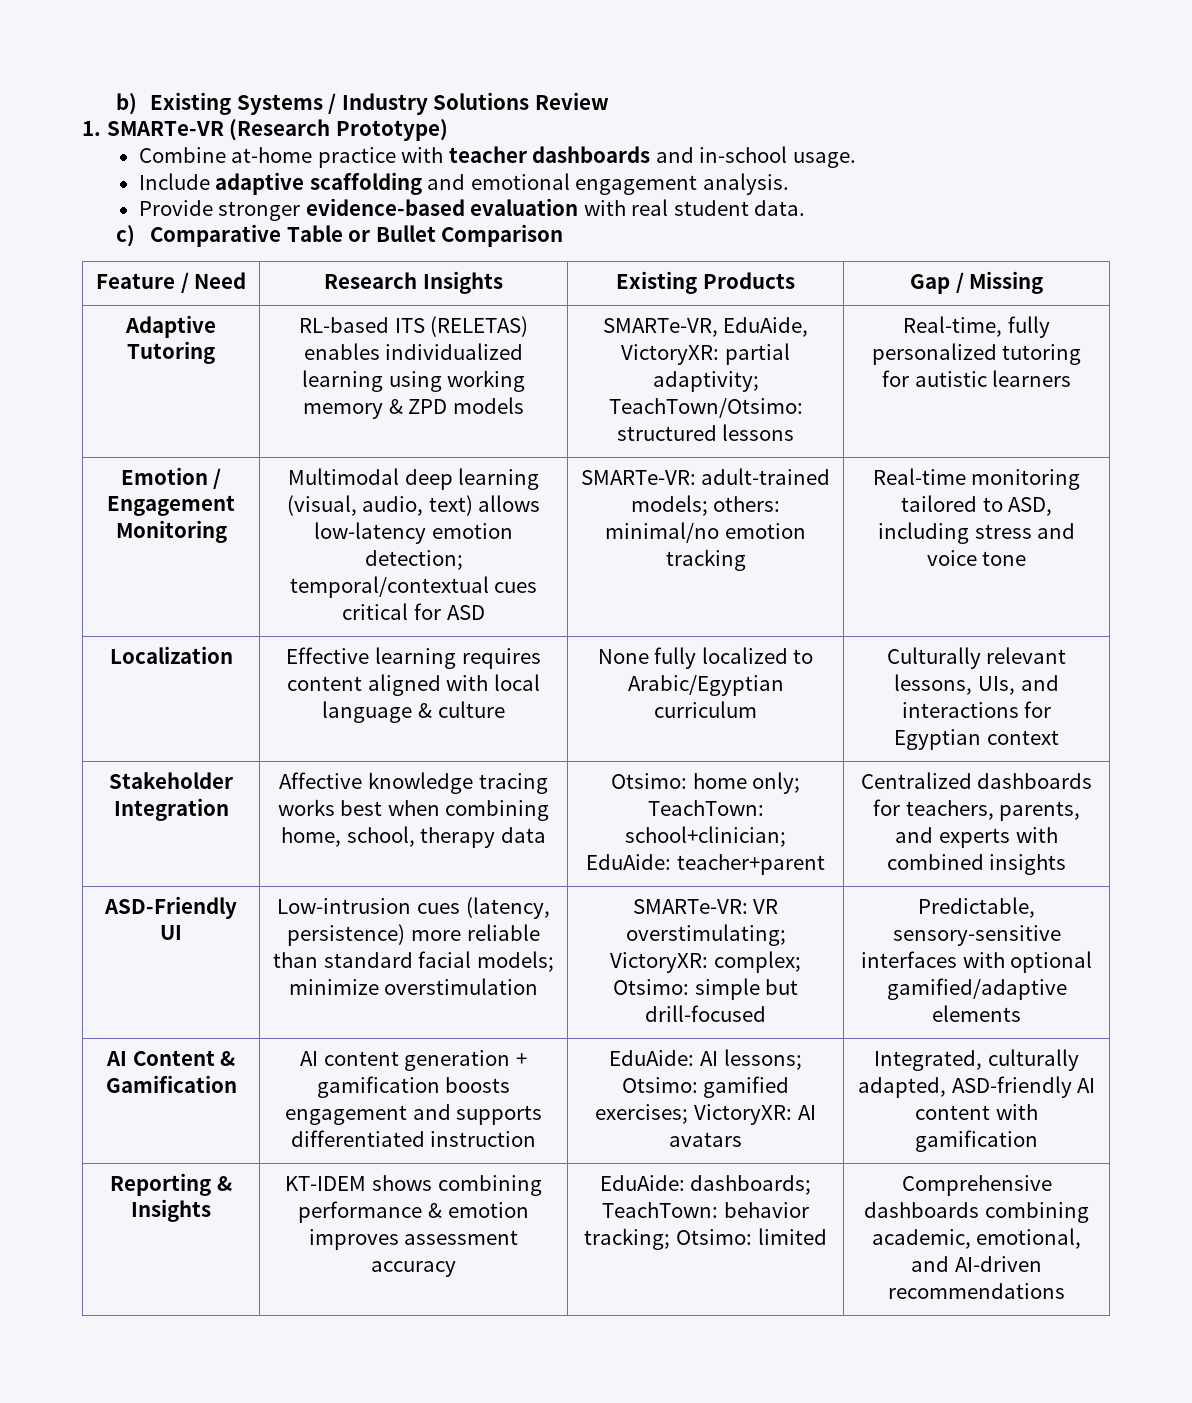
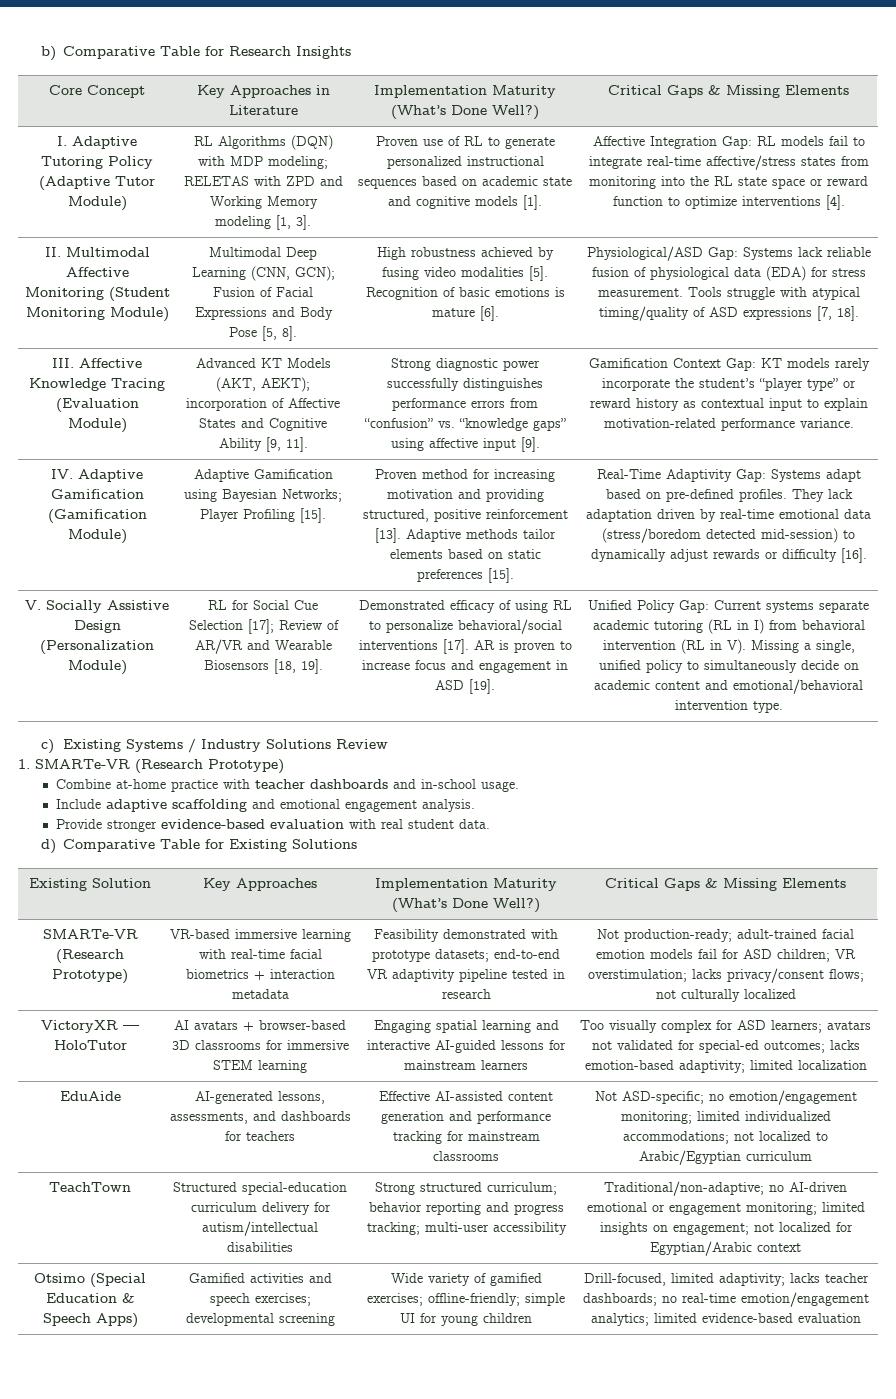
(138, 104) none -> [63,46,352,59] [49,85,145,98] [196,85,330,98] [228,105,298,115] [374,85,556,98] [391,105,539,120] [608,85,849,98] [57,136,137,149] [41,156,153,169] [39,176,155,190] [67,196,127,211] [193,135,333,150] [198,156,328,169] [183,176,343,186] [209,196,318,209] [215,215,311,230] [375,136,555,149] [386,156,544,169] [358,176,572,189] [388,195,542,210] [592,136,865,149] [588,155,869,170] [589,176,868,189] [612,195,845,210] [44,247,150,257] [65,267,129,277] [24,287,170,301] [25,307,169,322] [209,247,317,260] [191,266,335,281] [213,287,313,297] [194,307,333,320] [229,326,297,341] [377,247,554,260] [382,266,548,281] [365,287,565,300] [431,306,499,321] [586,246,871,261] [591,266,866,281] [597,287,860,300] [598,306,859,321] [52,358,142,368] [29,378,165,391] [55,398,139,412] [67,418,127,433] [195,358,331,368] [216,377,310,392] [186,398,340,411] [199,418,327,431] [218,437,308,452] [391,358,540,371] [387,378,543,391] [392,398,538,411] [363,418,566,431] [390,437,540,452] [588,358,870,371] [602,378,856,391] [589,398,868,411] [603,418,854,431] [51,469,143,482] [50,489,144,499] [47,509,147,523] [67,529,127,544] [193,469,333,482] [184,489,342,502] [200,508,326,523] [375,469,555,482] [386,489,544,502] [362,509,568,522] [375,528,556,543] [389,549,541,559] [416,568,514,583] [596,469,861,482] [605,489,853,502] [586,509,871,522] [602,528,855,543] [590,548,867,563] [25,600,169,613] [73,620,121,633] [40,640,154,654] [67,660,127,675] [208,600,318,610] [188,619,339,634] [194,639,332,654] [203,659,323,674] [358,600,572,613] [368,619,562,634] [358,639,572,654] [362,660,568,673] [435,679,495,694] [588,600,869,613] [592,619,865,634] [602,639,855,654] [598,660,859,673] [594,679,863,694] [674,700,783,713] [40,739,54,754] Comparative Table for Research Insights // Core Concept | Key Approaches in Literature | Implementation Maturity (What’s Done Well?) | Critical Gaps & Missing Elements // I. Adaptive Tutoring Policy (Adaptive Tutor Module) | RL Algorithms (DQN) with MDP modeling; RELETAS with ZPD and Working Memory modeling [1, 3]. | Proven use of RL to generate personalized instructional sequences based on academic state and cognitive models [1]. | Affective Integration Gap: RL models fail to integrate real-time affective/stress states from monitoring into the RL state space or reward function to optimize interventions [4]. // II. Multimodal Affective Monitoring (Student Monitoring Module) | Multimodal Deep Learning (CNN, GCN); Fusion of Facial Expressions and Body Pose [5, 8]. | High robustness achieved by fusing video modalities [5]. Recognition of basic emotions is mature [6]. | Physiological/ASD Gap: Systems lack reliable fusion of physiological data (EDA) for stress measurement. Tools struggle with atypical timing/quality of ASD expressions [7, 18]. // III. Affective Knowledge Tracing (Evaluation Module) | Advanced KT Models (AKT, AEKT); incorporation of Affective States and Cognitive Ability [9, 11]. | Strong diagnostic power successfully distinguishes performance errors from “confusion” vs. “knowledge gaps” using affective input [9]. | Gamification Context Gap: KT models rarely incorporate the student’s “player type” or reward history as contextual input to explain motivation-related performance variance. // IV. Adaptive Gamification (Gamification Module) | Adaptive Gamification using Bayesian Networks; Player Profiling [15]. | Proven method for increasing motivation and providing structured, positive reinforcement [13]. Adaptive methods tailor elements based on static preferences [15]. | Real-Time Adaptivity Gap: Systems adapt based on pre-defined profiles. They lack adaptation driven by real-time emotional data (stress/boredom detected mid-session) to dynamically adjust rewards or difficulty [16]. // V. Socially Assistive Design (Personalization Module) | RL for Social Cue Selection [17]; Review of AR/VR and Wearable Biosensors [18, 19]. | Demonstrated efficacy of using RL to personalize behavioral/social interventions [17]. AR is proven to increase focus and engagement in ASD [19]. | Unified Policy Gap: Current systems separate academic tutoring (RL in I) from behavioral intervention (RL in V). Missing a single, unified policy to simultaneously decide on academic content and emotional/behavioral intervention type. // c)
[116,224,564,247] [95,272,247,293] [324,271,503,294] [616,271,795,294] [909,271,1044,294] [125,315,216,338] [127,341,215,364] [298,316,529,337] [303,343,524,360] [301,370,526,392] [303,397,524,419] [602,317,809,337] [621,343,790,365] [652,371,759,392] [608,398,803,418] [616,424,795,441] [903,316,1050,338] [871,343,1082,365] [881,370,1072,387] [120,467,222,489] [107,495,235,516] [115,520,227,543] [287,468,540,490] [286,495,541,516] [314,522,513,544] [364,550,463,570] [289,576,538,598] [342,603,485,620] [580,468,831,485] [630,495,781,516] [605,522,806,543] [665,549,746,571] [872,468,1081,490] [900,495,1053,516] [877,522,1076,544] [926,550,1027,566] [109,646,233,664] [286,647,541,669] [287,674,540,696] [322,701,505,723] [597,647,814,669] [627,675,784,696] [654,701,757,718] [886,647,1067,669] [894,674,1059,695] [901,701,1052,718] [894,729,1059,750] [109,772,233,789] [113,798,229,821] [279,772,548,794] [277,799,550,821] [281,826,546,848] [610,772,801,794] [647,800,764,816] [625,826,786,847] [586,854,825,875] [860,772,1093,789] [872,799,1081,821] [895,827,1058,848] [886,854,1067,875] [104,896,237,919] [160,925,182,940] [277,897,550,919] [287,924,540,946] [273,951,554,972] [288,978,539,995] [632,899,779,914] [625,924,786,946] [610,951,801,973] [612,978,799,1000] [645,1005,766,1022] [918,897,1035,918] [892,925,1061,946] [860,951,1093,973] [886,978,1067,1000] [932,1005,1021,1022] [105,1050,236,1066] [105,1075,237,1093] [300,1050,527,1071] [316,1076,511,1098] [284,1104,543,1125] [290,1130,537,1147] [609,1049,802,1070] [621,1076,790,1098] [595,1104,816,1125] [669,1132,742,1147] [874,1049,1079,1071] [857,1076,1096,1098] [915,1104,1038,1120] [915,1130,1038,1152] [110,1173,232,1196] [131,1199,211,1222] [285,1175,542,1196] [298,1201,529,1223] [308,1229,519,1250] [370,1261,456,1277] [599,1175,812,1195] [602,1202,809,1218] [584,1228,827,1250] [901,1175,1052,1196] [864,1202,1089,1223] [871,1228,1082,1249] [911,1256,1042,1272] [888,1283,1065,1299] c) Comparative Table or Bullet Comparison // Feature / Need | Research Insights | Existing Products | Gap / Missing // Adaptive Tutoring | RL-based ITS (RELETAS) enables individualized learning using working memory & ZPD models | SMARTe-VR, EduAide, VictoryXR: partial adaptivity; TeachTown/Otsimo: structured lessons | Real-time, fully personalized tutoring for autistic learners // Emotion / Engagement Monitoring | Multimodal deep learning (visual, audio, text) allows low-latency emotion detection; temporal/contextual cues critical for ASD | SMARTe-VR: adult-trained models; others: minimal/no emotion tracking | Real-time monitoring tailored to ASD, including stress and voice tone // Localization | Effective learning requires content aligned with local language & culture | None fully localized to Arabic/Egyptian curriculum | Culturally relevant lessons, UIs, and interactions for Egyptian context // Stakeholder Integration | Affective knowledge tracing works best when combining home, school, therapy data | Otsimo: home only; TeachTown: school+clinician; EduAide: teacher+parent | Centralized dashboards for teachers, parents, and experts with combined insights // ASD-Friendly UI | Low-intrusion cues (latency, persistence) more reliable than standard facial models; minimize overstimulation | SMARTe-VR: VR overstimulating; VictoryXR: complex; Otsimo: simple but drill-focused | Predictable, sensory-sensitive interfaces with optional gamified/adaptive elements // AI Content & Gamification | AI content generation + gamification boosts engagement and supports differentiated instruction | EduAide: AI lessons; Otsimo: gamified exercises; VictoryXR: AI avatars | Integrated, culturally adapted, ASD-friendly AI content with gamification // Reporting & Insights | KT-IDEM shows combining performance & emotion improves assessment accuracy | EduAide: dashboards; TeachTown: behavior tracking; Otsimo: limited | Comprehensive dashboards combining academic, emotional, and AI-driven recommendations -> [40,839,358,854] [29,878,151,891] [203,878,317,891] [375,878,557,891] [392,898,540,913] [605,878,846,891] [42,929,138,939] [56,949,124,963] [52,969,128,984] [169,929,351,942] [198,949,322,959] [185,969,335,980] [231,989,289,999] [374,929,558,942] [372,949,560,962] [367,969,565,982] [441,989,491,999] [597,929,854,942] [596,949,856,962] [587,968,864,983] [655,989,796,1002] [41,1020,140,1033] [53,1040,127,1050] [174,1020,346,1031] [171,1040,349,1050] [213,1060,307,1073] [373,1020,559,1033] [367,1040,566,1053] [404,1060,528,1070] [580,1020,871,1033] [591,1040,860,1053] [584,1060,867,1073] [59,1091,121,1101] [195,1091,325,1104] [169,1111,351,1124] [225,1131,295,1141] [379,1091,553,1101] [381,1111,551,1124] [392,1131,540,1144] [433,1151,499,1161] [594,1090,857,1105] [620,1111,831,1124] [623,1131,828,1144] [639,1150,812,1165] [49,1182,131,1192] [173,1182,347,1195] [190,1202,331,1215] [202,1221,318,1236] [227,1242,293,1252] [375,1182,557,1195] [368,1202,564,1215] [366,1222,567,1235] [604,1181,847,1196] [586,1202,865,1215] [599,1222,853,1235] [650,1241,801,1256] [34,1273,146,1287] [45,1293,135,1303] [42,1313,138,1328] [188,1273,332,1283] [209,1293,311,1306] [185,1313,335,1326] [390,1273,542,1286] [367,1293,565,1306] [400,1313,532,1326] [583,1273,869,1286] [582,1292,869,1307] [590,1313,861,1326] d) Comparative Table for Existing Solutions // Existing Solution | Key Approaches | Implementation Maturity (What’s Done Well?) | Critical Gaps & Missing Elements // SMARTe-VR (Research Prototype) | VR-based immersive learning with real-time facial biometrics + interaction metadata | Feasibility demonstrated with prototype datasets; end-to-end VR adaptivity pipeline tested in research | Not production-ready; adult-trained facial emotion models fail for ASD children; VR overstimulation; lacks privacy/consent flows; not culturally localized // VictoryXR — HoloTutor | AI avatars + browser-based 3D classrooms for immersive STEM learning | Engaging spatial learning and interactive AI-guided lessons for mainstream learners | Too visually complex for ASD learners; avatars not validated for special-ed outcomes; lacks emotion-based adaptivity; limited localization // EduAide | AI-generated lessons, assessments, and dashboards for teachers | Effective AI-assisted content generation and performance tracking for mainstream classrooms | Not ASD-specific; no emotion/engagement monitoring; limited individualized accommodations; not localized to Arabic/Egyptian curriculum // TeachTown | Structured special-education curriculum delivery for autism/intellectual disabilities | Strong structured curriculum; behavior reporting and progress tracking; multi-user accessibility | Traditional/non-adaptive; no AI-driven emotional or engagement monitoring; limited insights on engagement; not localized for Egyptian/Arabic context // Otsimo (Special Education & Speech Apps) | Gamified activities and speech exercises; developmental screening | Wide variety of gamified exercises; offline-friendly; simple UI for young children | Drill-focused, limited adaptivity; lacks teacher dashboards; no real-time emotion/engagement analytics; limited evidence-based evaluation

